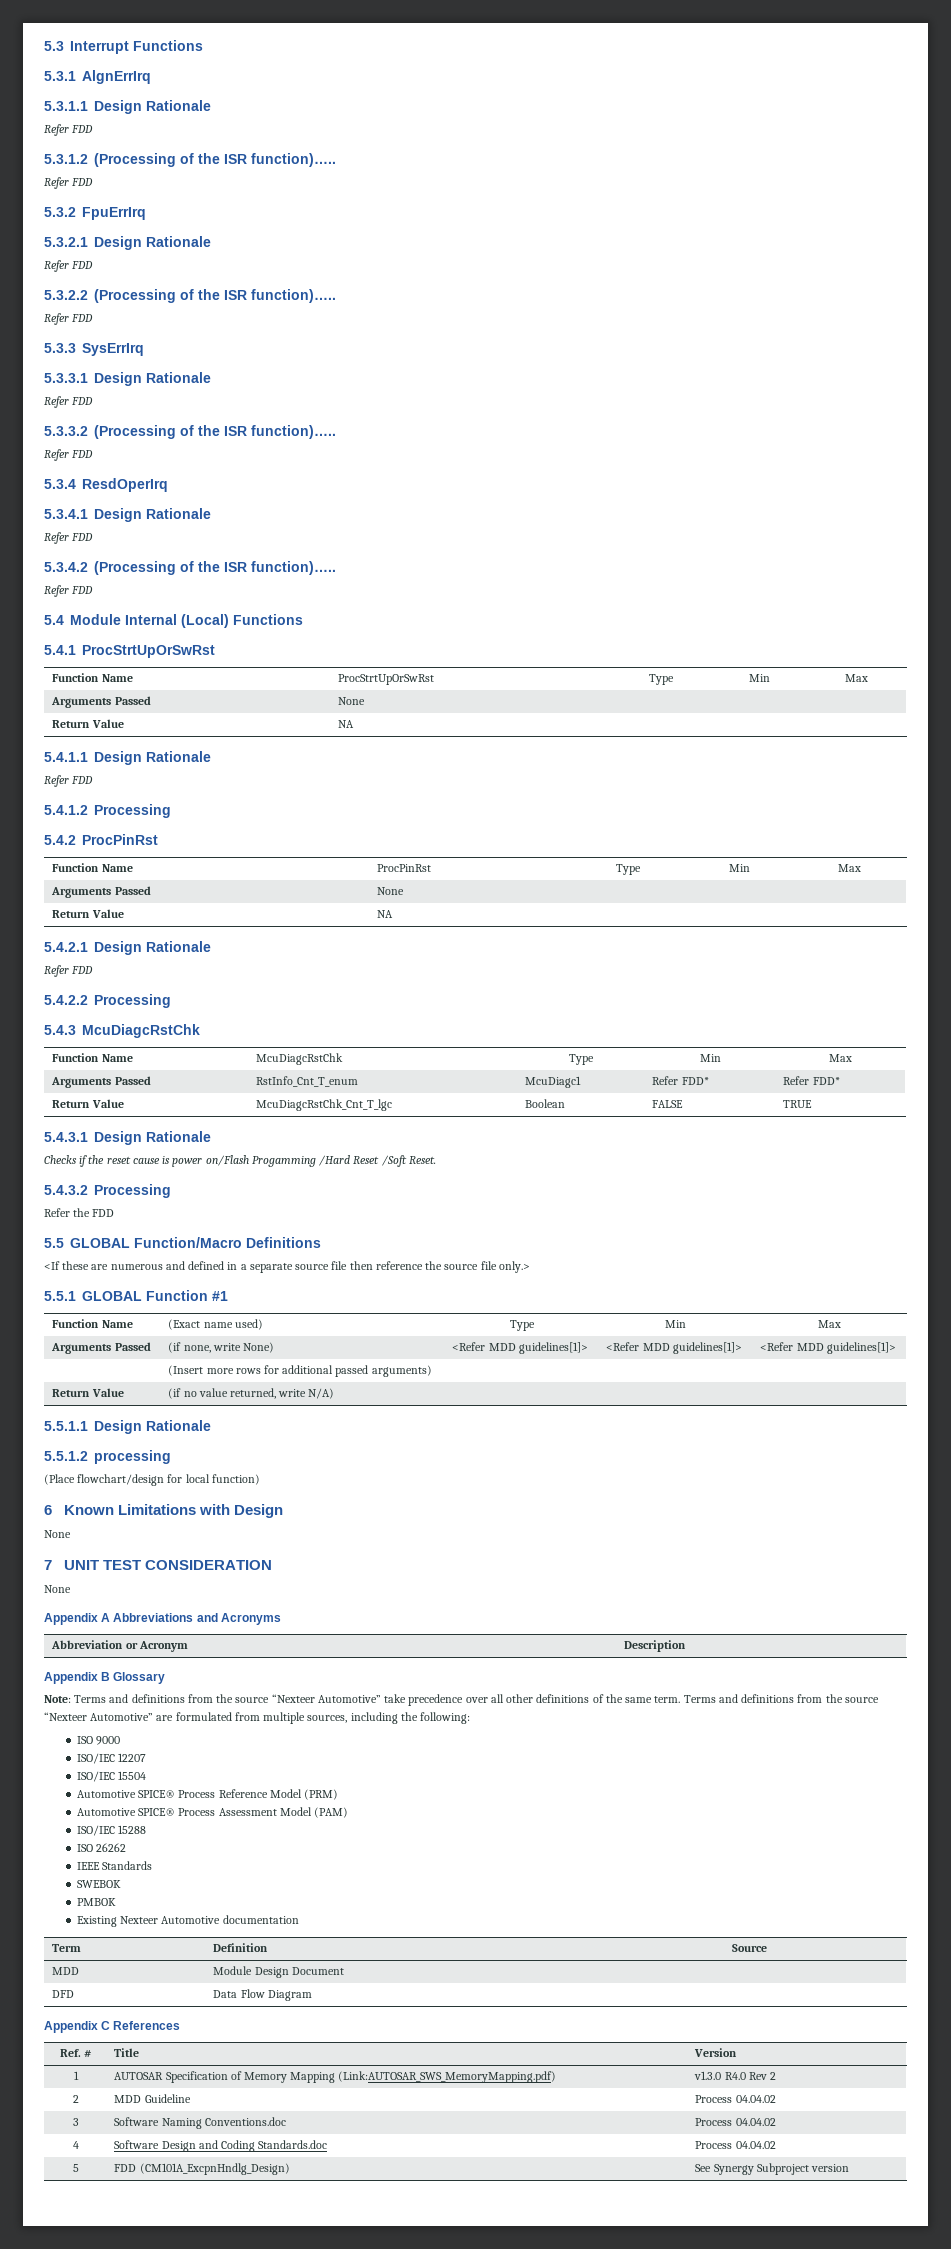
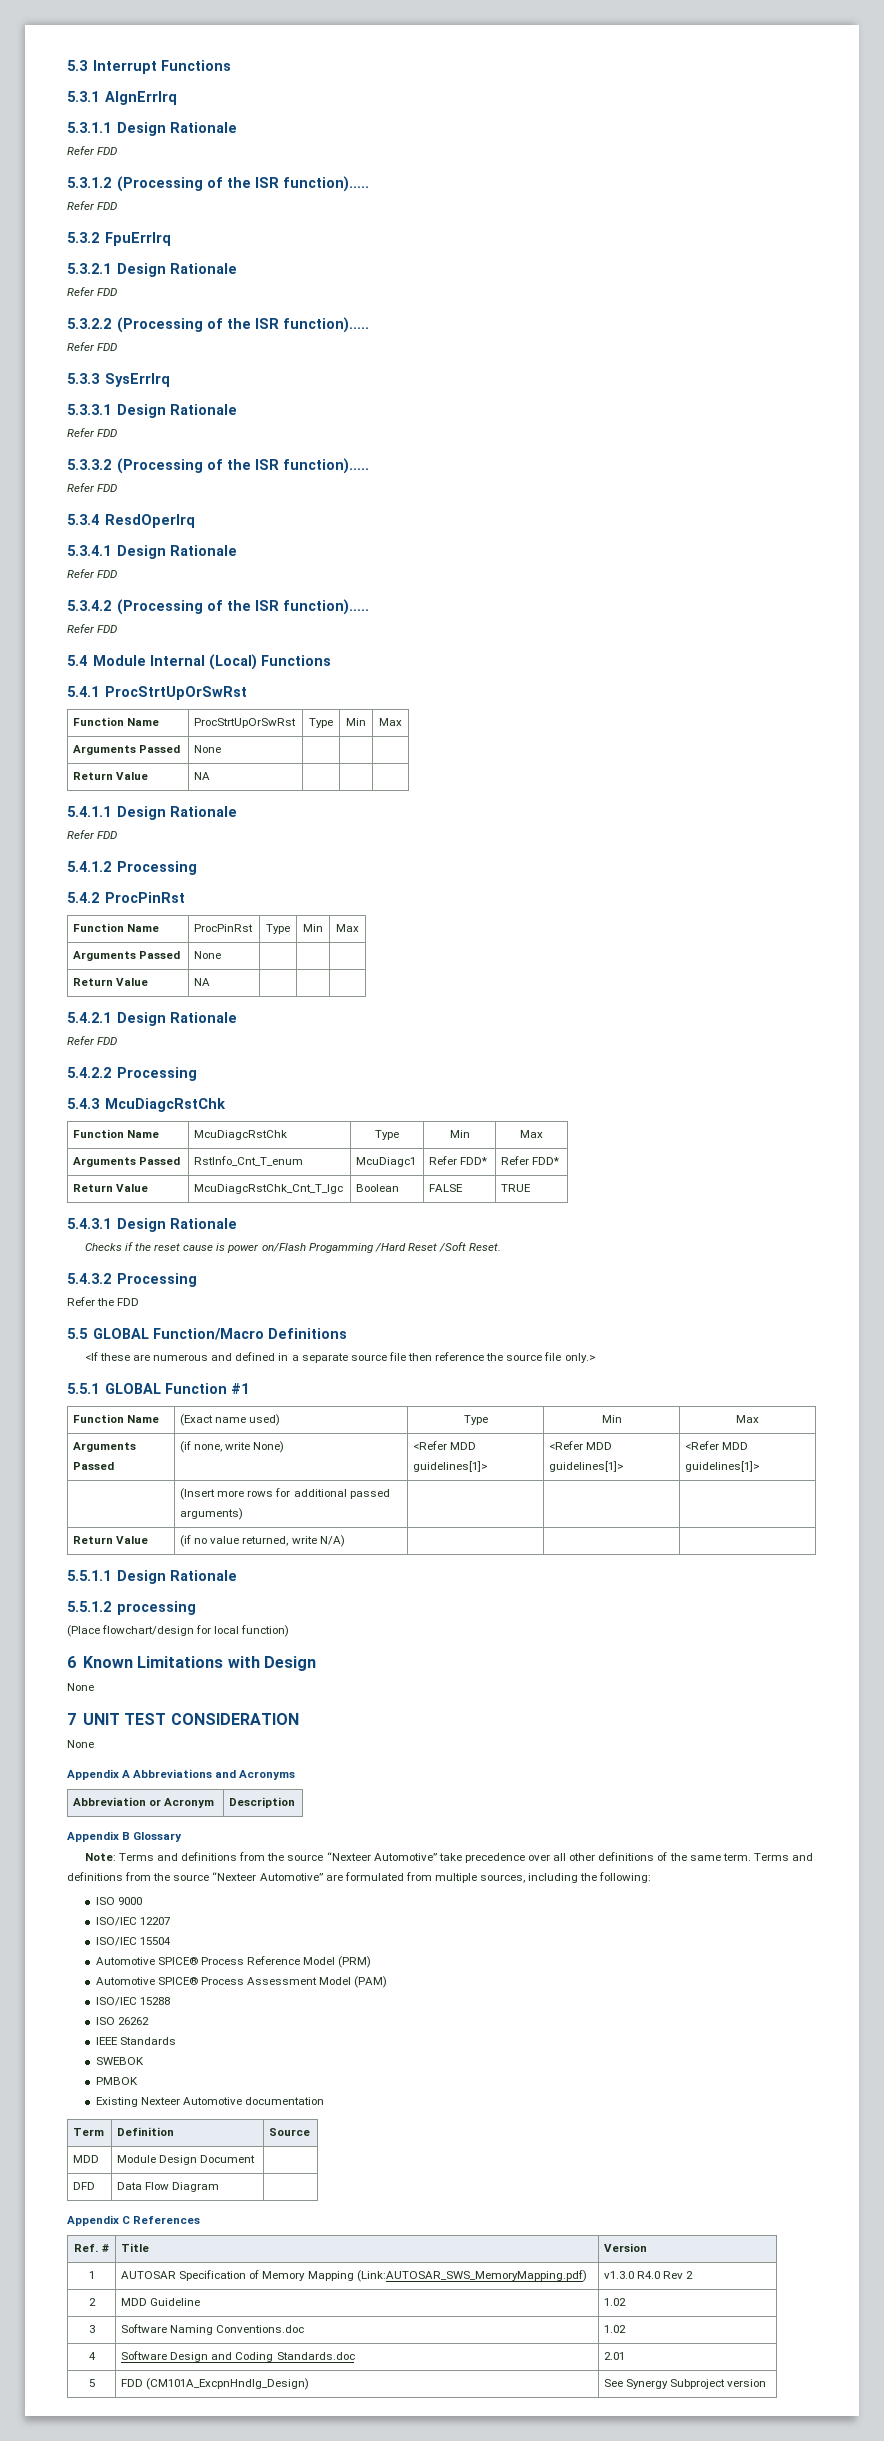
[695,2095,776,2103] Process 04.04.02 -> [604,2298,627,2306] 1.02
[695,2118,776,2126] Process 04.04.02 -> [604,2325,627,2333] 1.02
[695,2141,776,2149] Process 04.04.02 -> [604,2352,626,2360] 2.01

